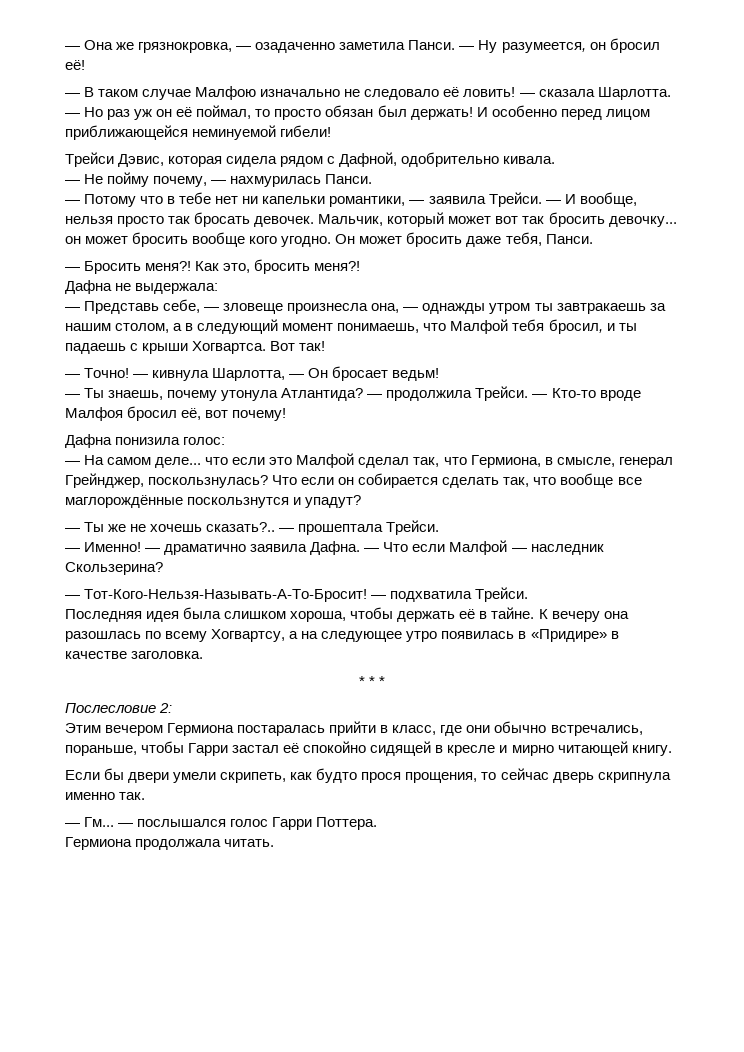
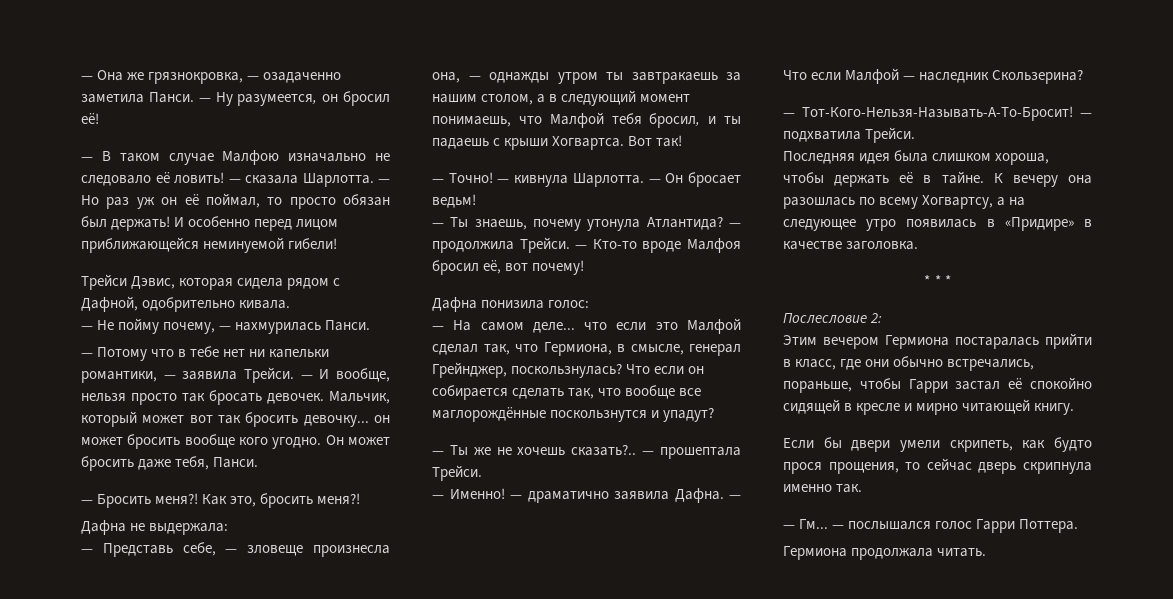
[212,368,286,381] Шарлотта, -> [572,173,644,187] Шарлотта.

